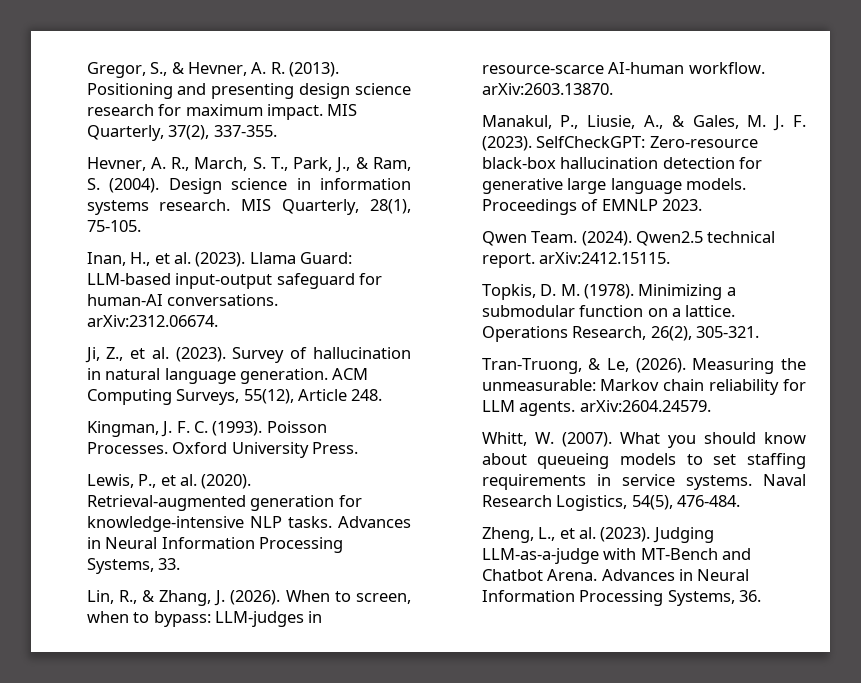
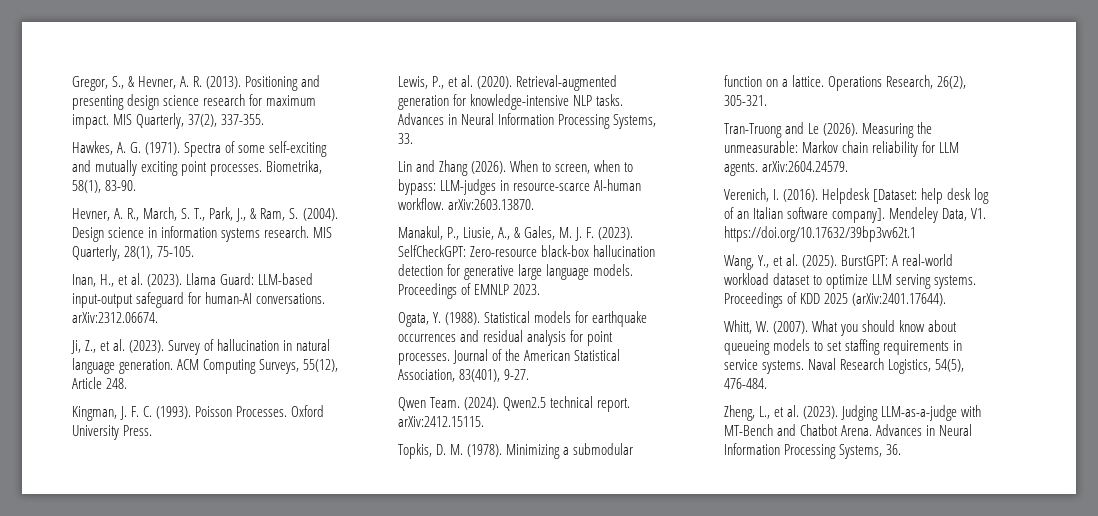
(277, 131) none -> [71,141,328,157] [71,160,323,176] [71,180,137,193] // Hawkes, A. G. (1971). Spectra of some self-exciting and mutually exciting point processes. Biometrika, 58(1), 83-90.
[86,590,226,606] Lin, R., & Zhang, J. -> [397,160,469,176] Lin and Zhang
(702, 205) none -> [397,311,648,327] [397,330,614,346] [397,349,621,365] [397,369,530,382] // Ogata, Y. (1988). Statistical models for earthquake occurrences and residual analysis for point processes. Journal of the American Statistical Association, 83(401), 9-27.
[481,358,629,374] Tran-Truong, & Le, -> [723,122,820,138] Tran-Truong and Le
(711, 406) none -> [723,188,990,204] [723,207,987,223] [723,226,916,242] [723,254,954,270] [723,273,977,289] [723,292,947,308] // Verenich, I. (2016). Helpdesk [Dataset: help desk log of an Italian software company]. Mendeley Data, V1. https://doi.org/10.17632/39bp3vv62t.1 // Wang, Y., et al. (2025). BurstGPT: A real-world workload dataset to optimize LLM serving systems. Proceedings of KDD 2025 (arXiv:2401.17644).

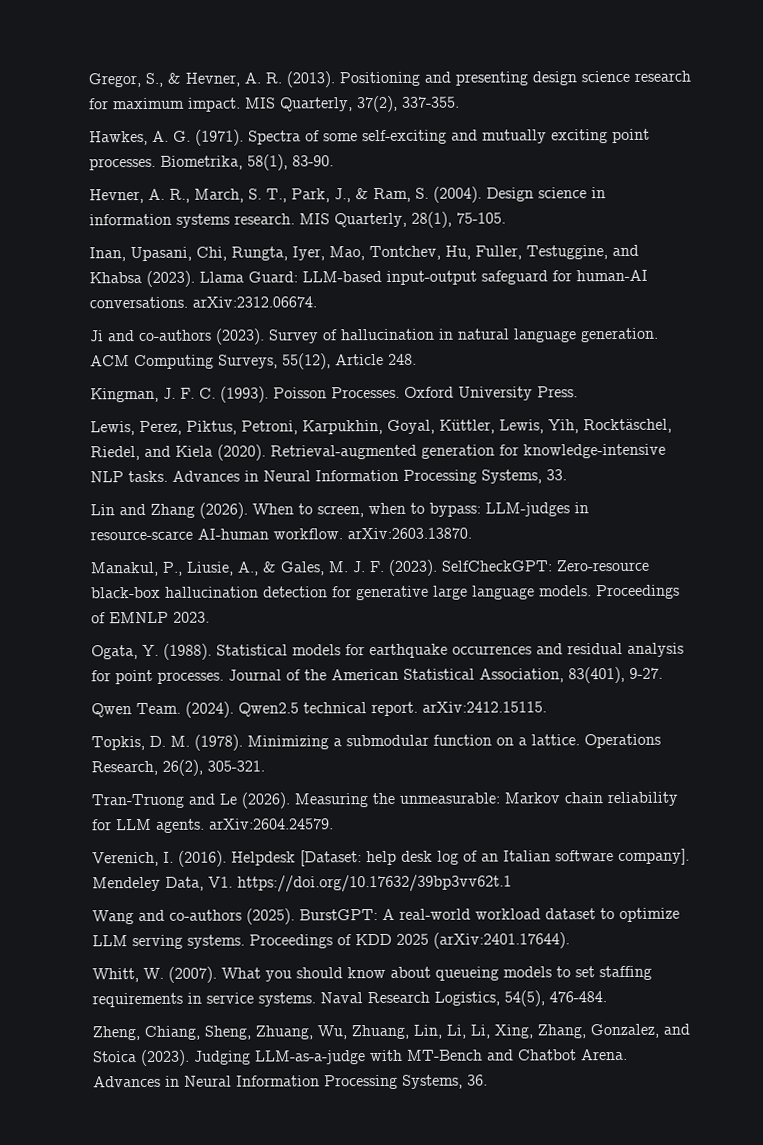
[100,273,144,287] H., et al. -> [130,244,640,262] [89,271,143,284] Upasani, Chi, Rungta, Iyer, Mao, Tontchev, Hu, Fuller, Testuggine, and Khabsa
[70,339,126,354] Ji, Z., et al. -> [89,329,213,342] Ji and co-authors
[432,75,474,89] P., et al. -> [139,418,673,436] [90,445,214,461] Perez, Piktus, Petroni, Karpukhin, Goyal, Küttler, Lewis, Yih, Rocktäschel, Riedel, and Kiela
[723,254,799,270] Wang, Y., et al. -> [92,909,243,925] Wang and co-authors
[759,405,800,419] L., et al. -> [144,1023,691,1040] [93,1051,138,1063] Chiang, Sheng, Zhuang, Wu, Zhuang, Lin, Li, Li, Xing, Zhang, Gonzalez, and Stoica

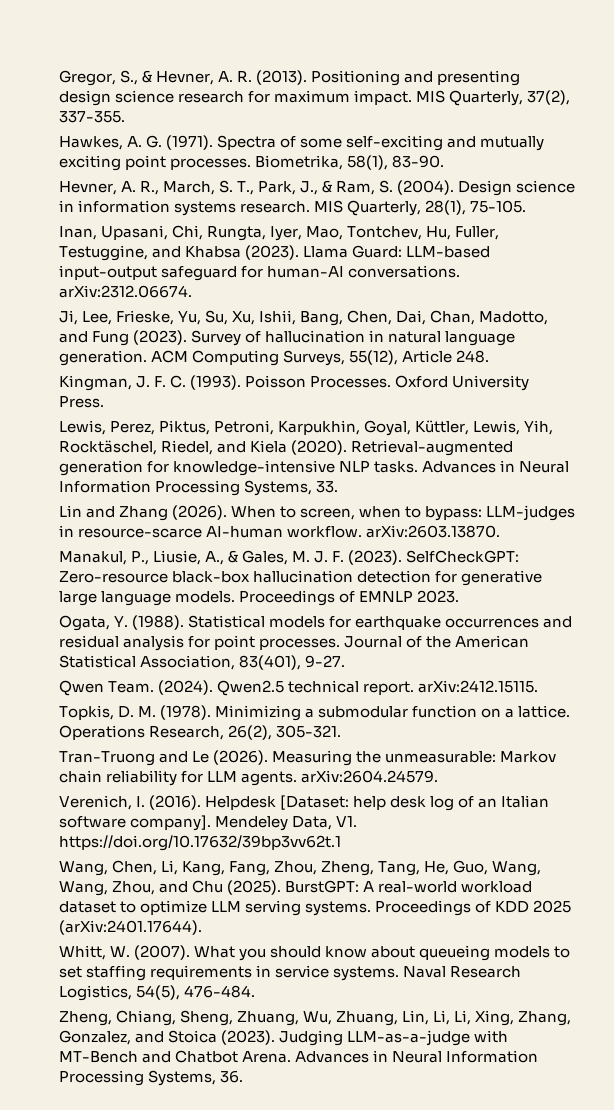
[89,329,213,342] Ji and co-authors -> [58,310,549,326] [58,331,129,346] Ji, Lee, Frieske, Yu, Su, Xu, Ishii, Bang, Chen, Dai, Chan, Madotto, and Fung
[92,909,243,925] Wang and co-authors -> [58,860,542,876] [58,880,223,896] Wang, Chen, Li, Kang, Fang, Zhou, Zheng, Tang, He, Guo, Wang, Wang, Zhou, and Chu

